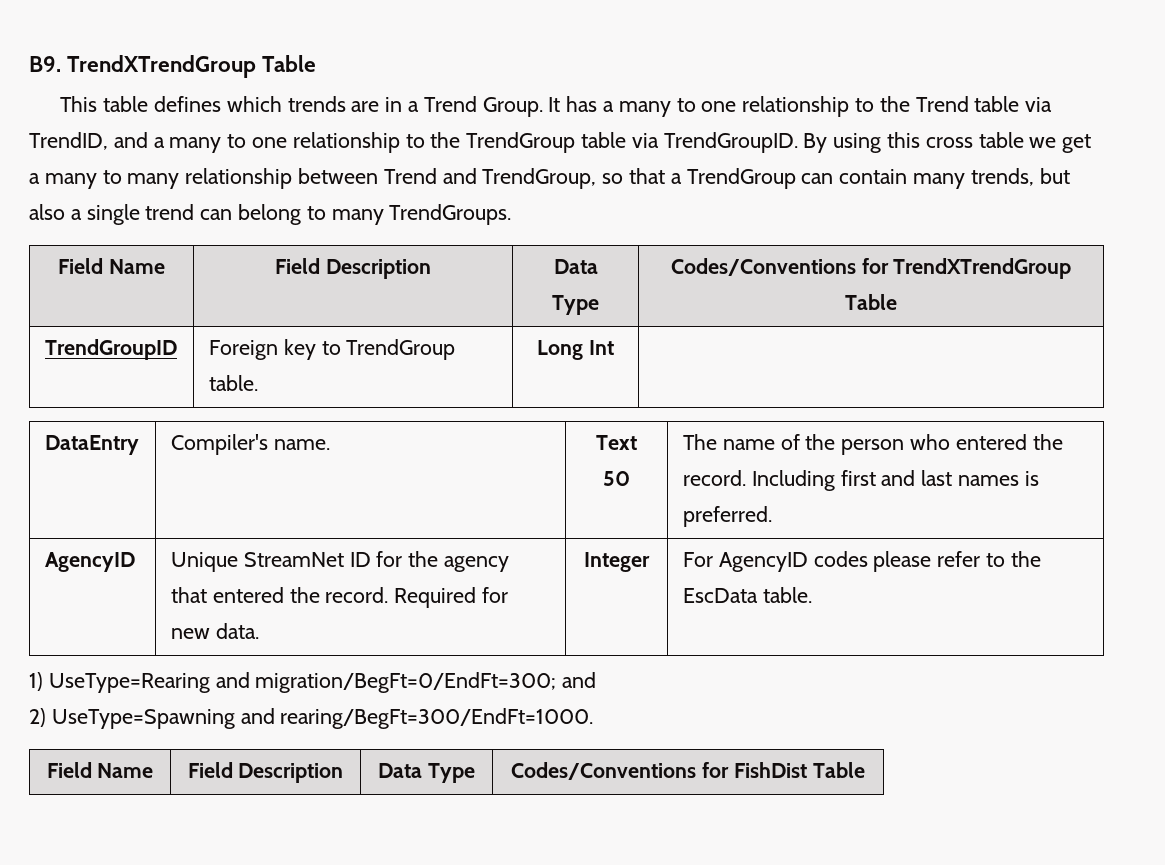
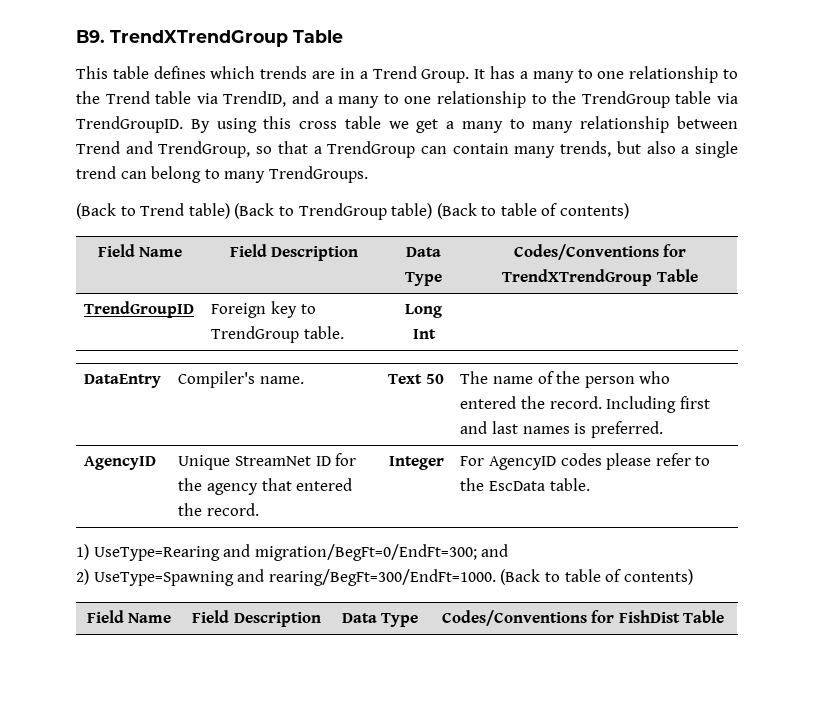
(512, 214) none -> [76,203,630,220] // (Back to Trend table) (Back to TrendGroup table) (Back to table of contents)
[394,587,509,608] [170,623,259,639] Required for new data. -> (260, 509) none
(594, 718) none -> [500,569,693,585] (Back to table of contents)

